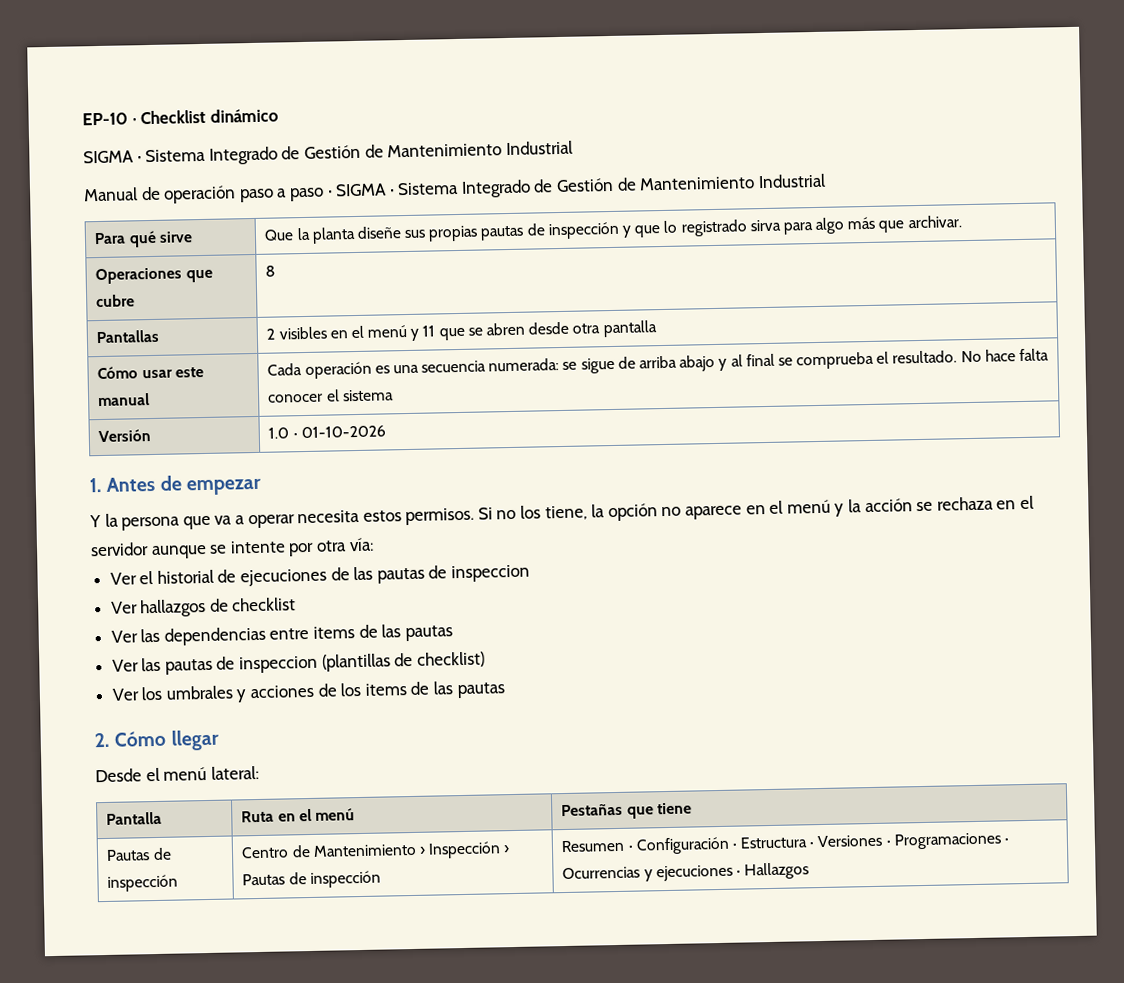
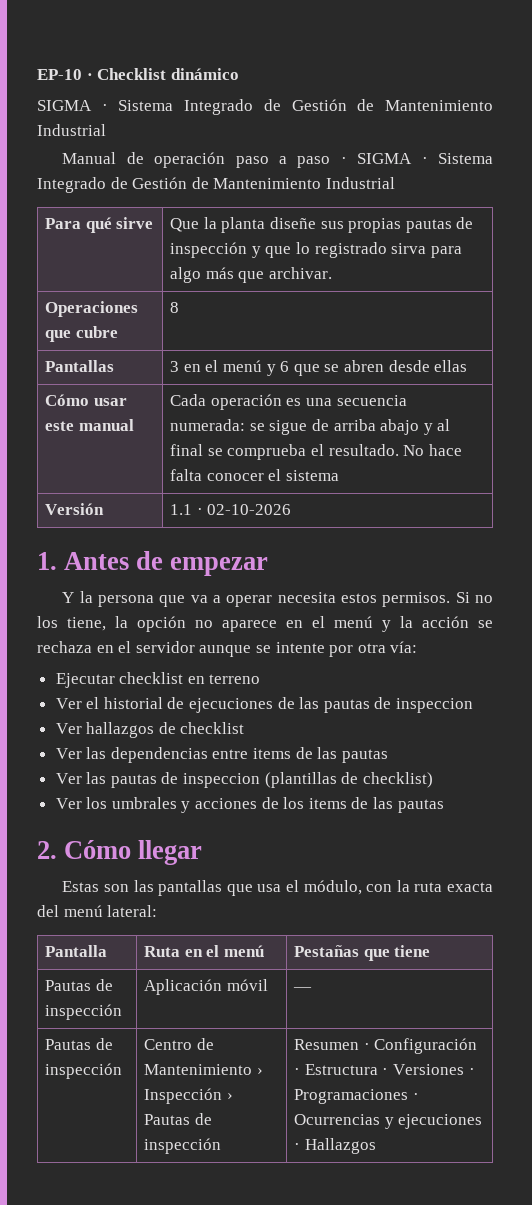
[266,324,436,341] 2 visibles en el menú y 11 -> [170,360,290,376] 3 en el menú y 6
[572,320,657,338] otra pantalla -> [434,360,468,372] ellas
[268,425,386,439] 1.0 · 01-10-2026 -> [170,504,292,515] 1.1 · 02-10-2026
(374, 544) none -> [55,672,261,688] // Ejecutar checklist en terreno
[95,767,160,783] Desde el -> [62,880,493,896] [37,905,59,917] Estas son las pantallas que usa el módulo, con la ruta exacta del
(692, 808) none -> [45,979,113,991] [45,1004,123,1020] [144,979,268,995] [293,987,313,991] // Pautas de inspección | Aplicación móvil | —

